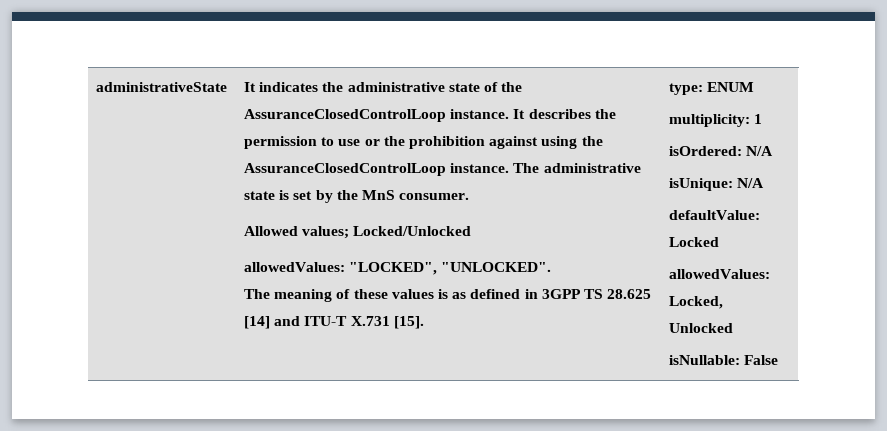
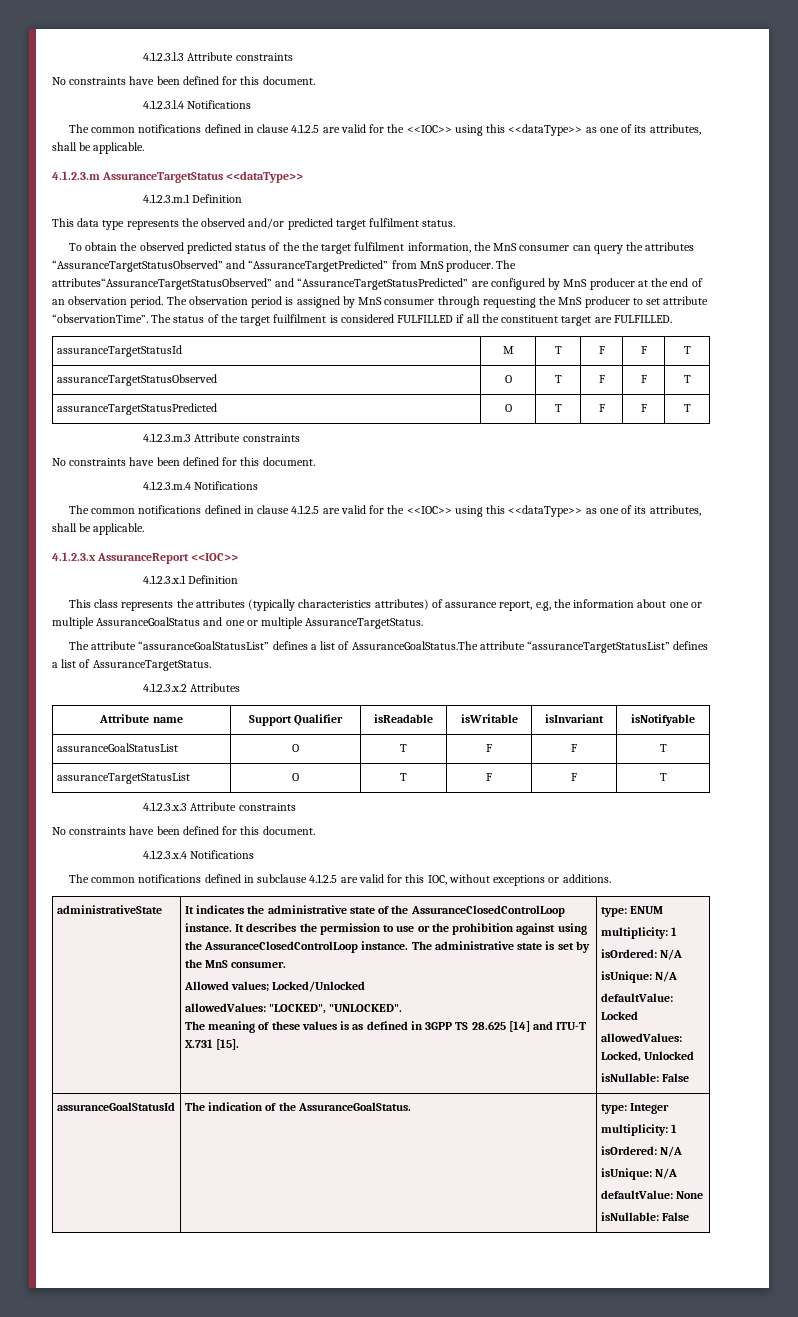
(96, 87) none -> [143,52,293,61] [52,76,315,85] [143,100,252,109] [68,124,701,136] [52,142,145,154] [52,171,304,183] [143,194,243,203] [52,218,456,230] [68,242,695,254] [52,260,517,272] [52,278,703,290] [52,296,709,308] [52,314,672,326] [56,345,182,357] [502,346,514,354] [554,346,562,354] [598,346,605,354] [640,346,647,354] [683,346,691,354] [56,374,217,386] [504,375,512,383] [554,375,562,383] [598,375,605,383] [640,375,647,383] [683,375,691,383] [56,403,217,415] [504,404,512,412] [554,404,562,412] [598,404,605,412] [640,404,647,412] [683,404,691,412] [143,433,300,442] [52,457,315,466] [143,481,259,490] [68,505,701,517] [52,523,145,535] [52,552,239,564] [143,575,239,584] [68,599,702,611] [52,617,424,629] [68,641,709,653] [52,659,211,671] [143,683,241,692] [99,714,183,723] [248,714,344,726] [374,714,433,723] [460,714,518,723] [545,714,604,723] [631,714,695,726] [56,743,178,752] [292,744,299,752] [400,744,407,752] [486,744,492,752] [571,744,577,752] [659,744,667,752] [56,773,190,784] [292,773,299,781] [400,773,407,781] [486,773,492,781] [571,773,577,781] [659,773,667,781] [143,802,296,811] [52,826,315,835] [143,850,255,859] [68,874,611,886] 4.1.2.3.l.3 Attribute constraints // No constraints have been defined for this document. // 4.1.2.3.l.4 Notifications // The common notifications defined in clause 4.1.2.5 are valid for the <<IOC>> using this <<dataType>> as one of its attributes, shall be applicable. // 4.1.2.3.m AssuranceTargetStatus <<dataType>> // 4.1.2.3.m.1 Definition // This data type represents the observed and/or predicted target fulfilment status. // To obtain the observed predicted status of the the target fulfilment information, the MnS consumer can query the attributes “AssuranceTargetStatusObserved” and “AssuranceTargetPredicted” from MnS producer. The attributes“AssuranceTargetStatusObserved” and “AssuranceTargetStatusPredicted” are configured by MnS producer at the end of an observation period. The observation period is assigned by MnS consumer through requesting the MnS producer to set attribute “observationTime”. The status of the target fuilfilment is considered FULFILLED if all the constituent target are FULFILLED. // assuranceTargetStatusId | M | T | F | F | T // assuranceTargetStatusObserved | O | T | F | F | T // assuranceTargetStatusPredicted | O | T | F | F | T // 4.1.2.3.m.3 Attribute constraints // No constraints have been defined for this document. // 4.1.2.3.m.4 Notifications // The common notifications defined in clause 4.1.2.5 are valid for the <<IOC>> using this <<dataType>> as one of its attributes, shall be applicable. // 4.1.2.3.x AssuranceReport <<IOC>> // 4.1.2.3.x.1 Definition // This class represents the attributes (typically characteristics attributes) of assurance report, e.g, the information about one or multiple AssuranceGoalStatus and one or multiple AssuranceTargetStatus. // The attribute “assuranceGoalStatusList” defines a list of AssuranceGoalStatus.The attribute “assuranceTargetStatusList” defines a list of AssuranceTargetStatus. // 4.1.2.3.x.2 Attributes // Attribute name | Support Qualifier | isReadable | isWritable | isInvariant | isNotifyable // assuranceGoalStatusList | O | T | F | F | T // assuranceTargetStatusList | O | T | F | F | T // 4.1.2.3.x.3 Attribute constraints // No constraints have been defined for this document. // 4.1.2.3.x.4 Notifications // The common notifications defined in subclause 4.1.2.5 are valid for this IOC, without exceptions or additions. //
(779, 360) none -> [56,1102,175,1111] [184,1102,411,1111] [600,1103,670,1114] [600,1124,678,1136] [600,1146,683,1157] [600,1168,678,1180] [600,1190,704,1199] [600,1212,690,1221] // assuranceGoalStatusId | The indication of the AssuranceGoalStatus. | type: Integer // multiplicity: 1 // isOrdered: N/A // isUnique: N/A // defaultValue: None // isNullable: False

